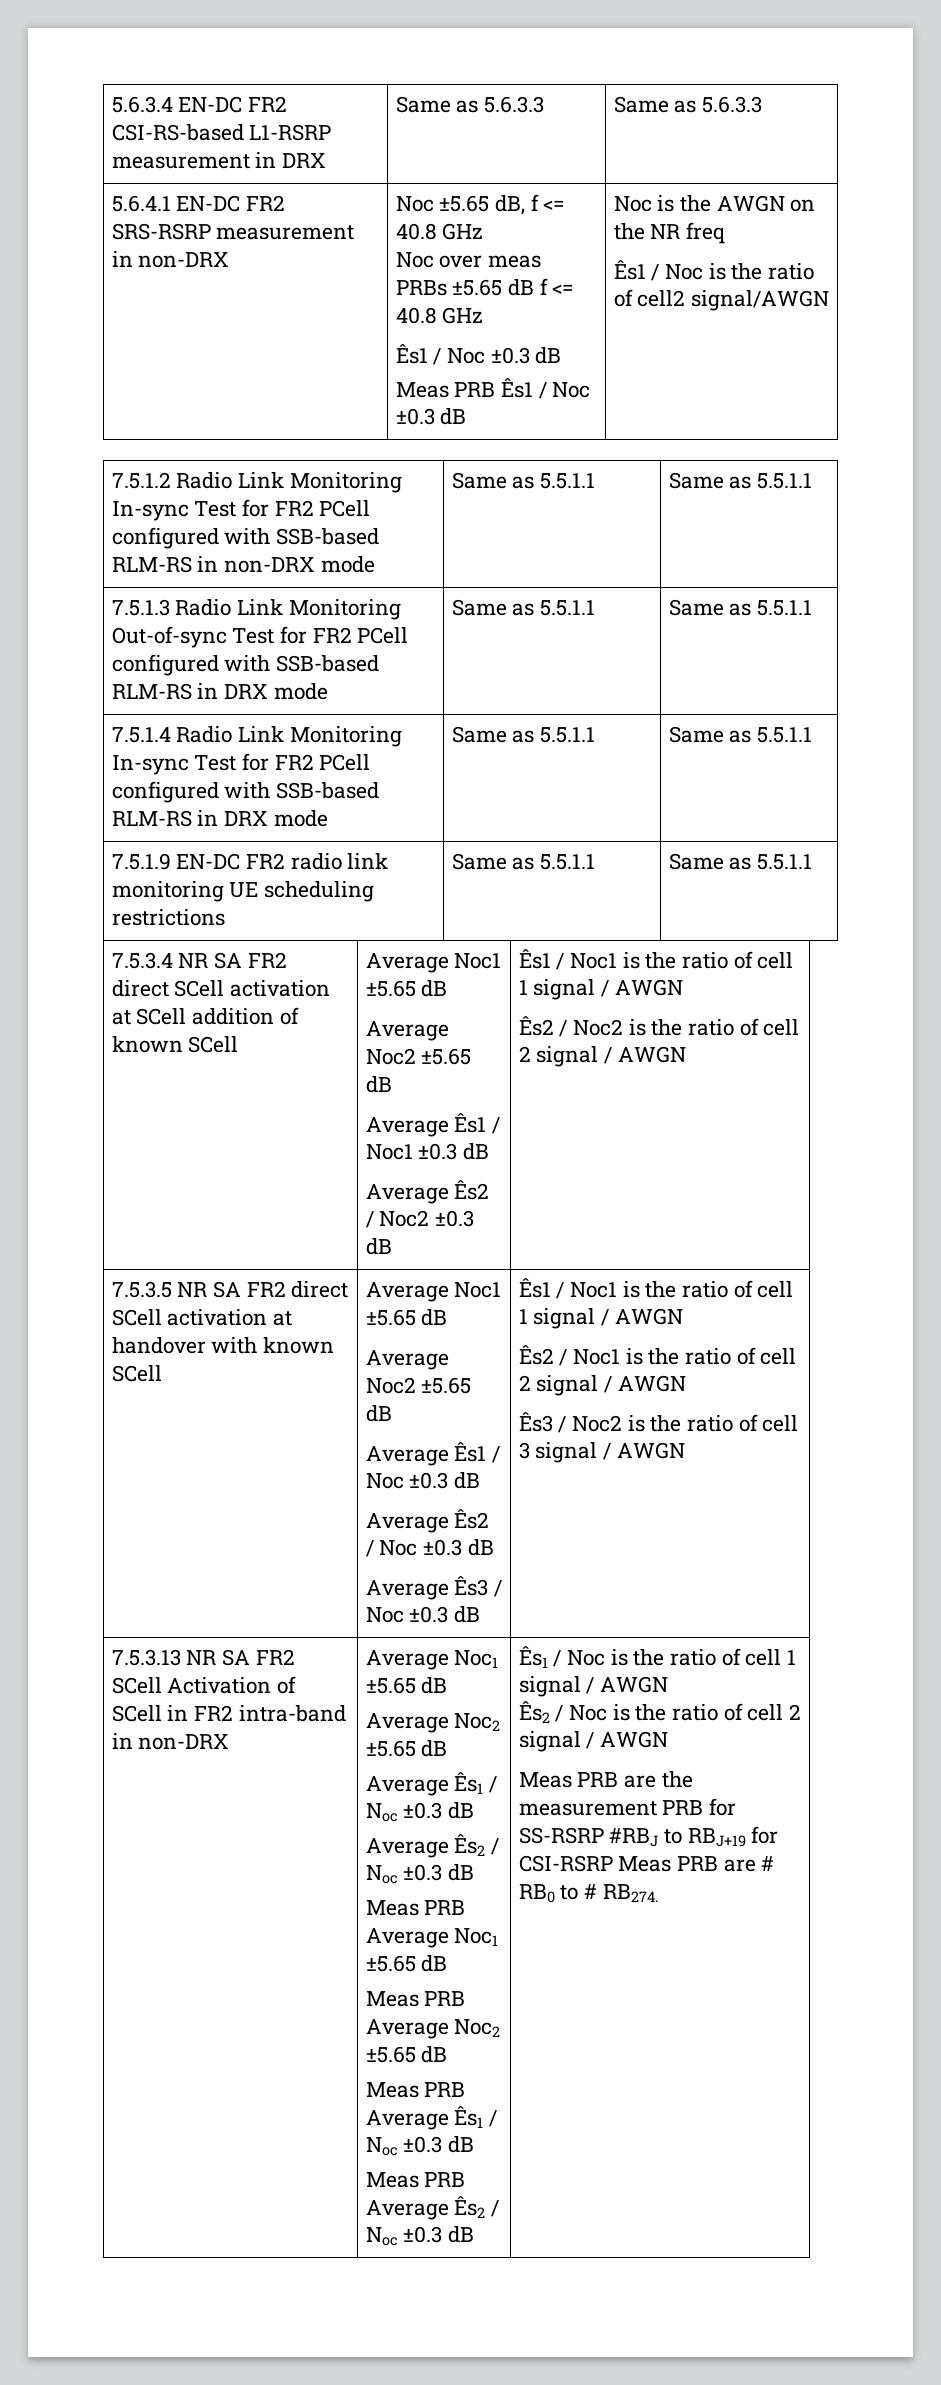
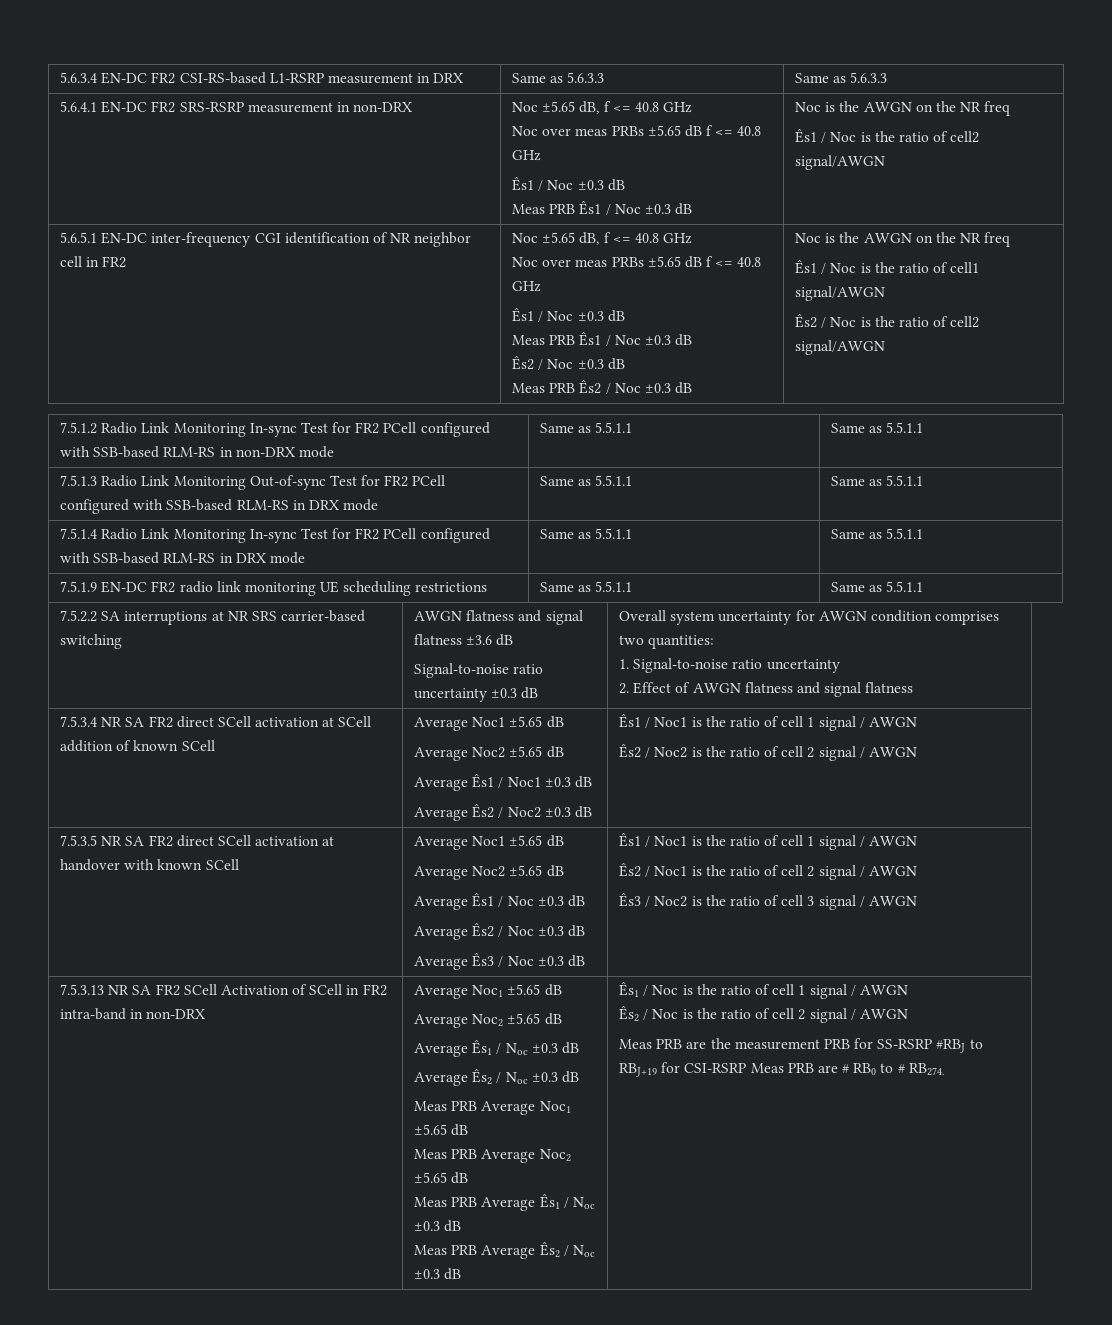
(830, 300) none -> [59,232,472,247] [59,256,127,268] [511,232,693,245] [511,256,762,268] [511,281,541,292] [511,308,625,322] [511,332,693,346] [511,356,625,370] [511,380,693,394] [794,232,1011,247] [794,260,980,274] [794,286,885,301] [794,314,980,328] [794,340,885,355] // 5.6.5.1 EN-DC inter-frequency CGI identification of NR neighbor cell in FR2 | Noc ±5.65 dB, f <= 40.8 GHz // Noc over meas PRBs ±5.65 dB f <= 40.8 GHz // Ês1 / Noc ±0.3 dB // Meas PRB Ês1 / Noc ±0.3 dB // Ês2 / Noc ±0.3 dB // Meas PRB Ês2 / Noc ±0.3 dB | Noc is the AWGN on the NR freq // Ês1 / Noc is the ratio of cell1 signal/AWGN // Ês2 / Noc is the ratio of cell2 signal/AWGN
(813, 862) none -> [59,610,366,625] [59,634,122,649] [413,610,583,625] [413,634,514,646] [413,663,544,678] [413,687,539,702] [618,610,1000,625] [618,635,715,649] [618,658,840,673] [618,682,914,697] // 7.5.2.2 SA interruptions at NR SRS carrier-based switching | AWGN flatness and signal flatness ±3.6 dB // Signal-to-noise ratio uncertainty ±0.3 dB | Overall system uncertainty for AWGN condition comprises two quantities: // 1. Signal-to-noise ratio uncertainty // 2. Effect of AWGN flatness and signal flatness

